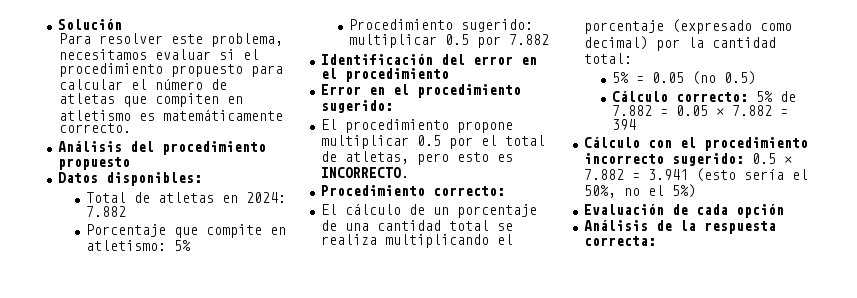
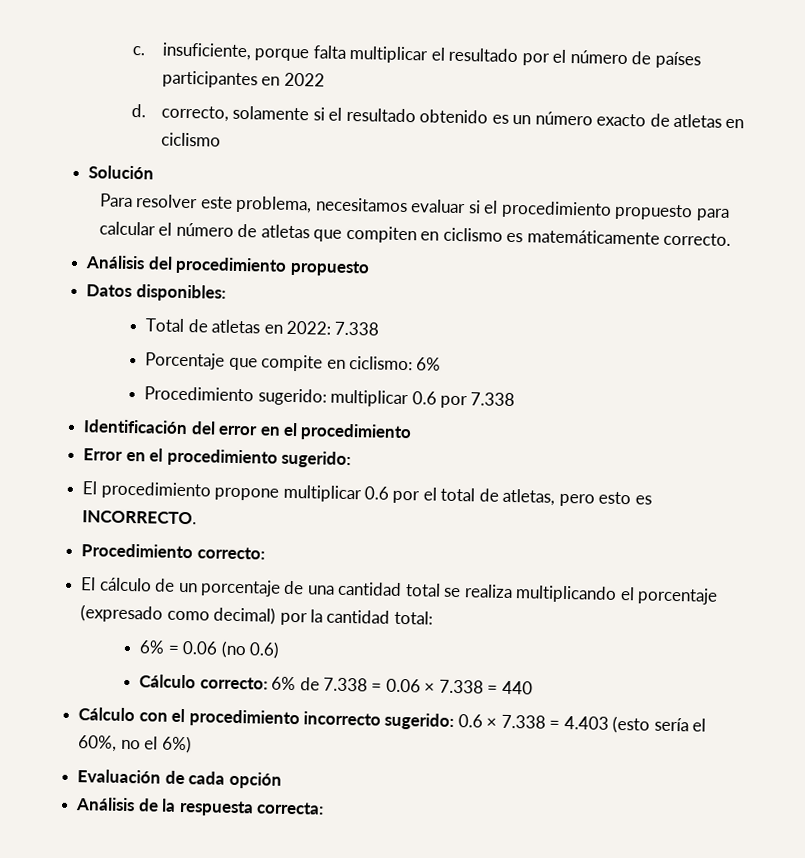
(57, 24) none -> [132,42,701,69] [162,70,325,89] [131,103,745,129] [161,132,222,147] c. insuficiente, porque falta multiplicar el resultado por el número de países participantes en 2022 // d. correcto, solamente si el resultado obtenido es un número exacto de atletas en ciclismo //
[59,110,132,121] atletismo -> [442,227,503,242] ciclismo
[245,192,286,203] [85,206,126,217] 2024: 7.882 -> [285,320,380,336] 2022: 7.338
[85,240,191,251] atletismo: 5% -> [348,355,442,371] ciclismo: 6%
[444,34,549,48] 0.5 por 7.882 -> [411,391,516,409] 0.6 por 7.338
[416,135,441,146] 0.5 -> [363,486,389,500] 0.6
[611,71,756,85] [611,91,796,102] [611,105,788,116] [611,119,636,130] 5% = 0.05 (no 0.5) // Cálculo correcto: 5% de 7.882 = 0.05 × 7.882 = 394 -> [139,640,280,659] [139,674,533,695] 6% = 0.06 (no 0.6) // Cálculo correcto: 6% de 7.338 = 0.06 × 7.338 = 440
[751,153,792,164] [583,169,688,180] 0.5 × 7.882 = 3.941 -> [457,714,609,730] 0.6 × 7.338 = 4.403
[583,185,616,198] 50%, -> [78,735,118,752] 60%,
[671,184,696,198] 5%) -> [161,735,192,754] 6%)

